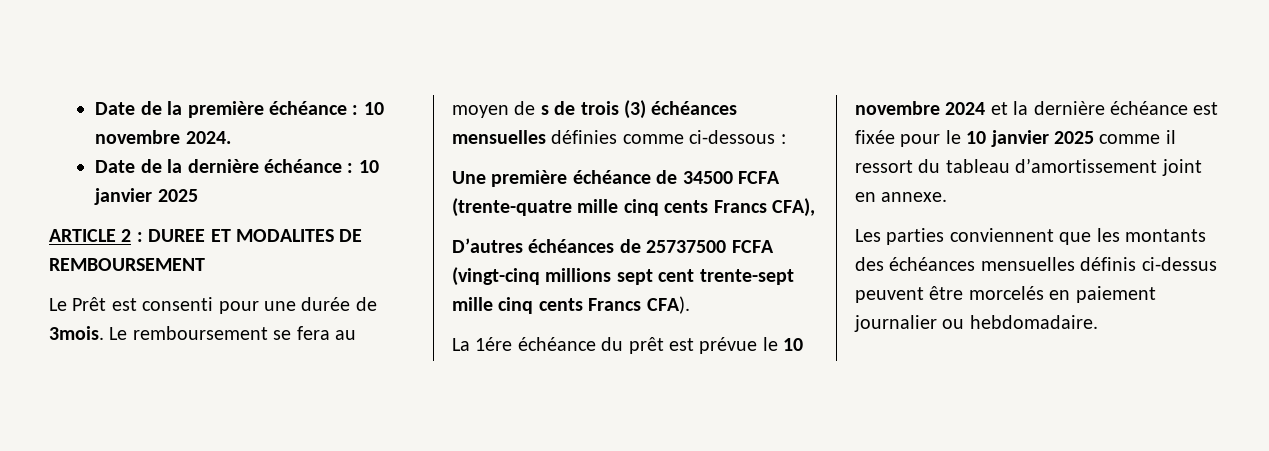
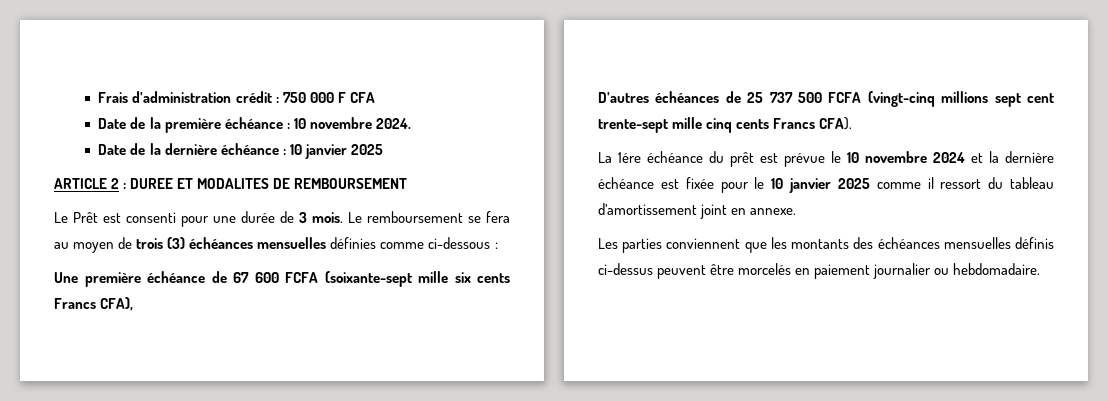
(95, 108) none -> [98,91,375,103] Frais d’administration crédit : 750 000 F CFA //
[49,326,104,340] 3mois. -> [299,212,343,223] 3 mois.
[540,101,576,115] s de -> (133, 243) none
[682,171,780,184] [452,198,659,217] 34500 FCFA (trente-quatre mille cinq -> [233,271,471,287] 67 600 FCFA (soixante-sept mille six
[646,240,727,253] 25737500 -> [747,92,823,103] 25 737 500

